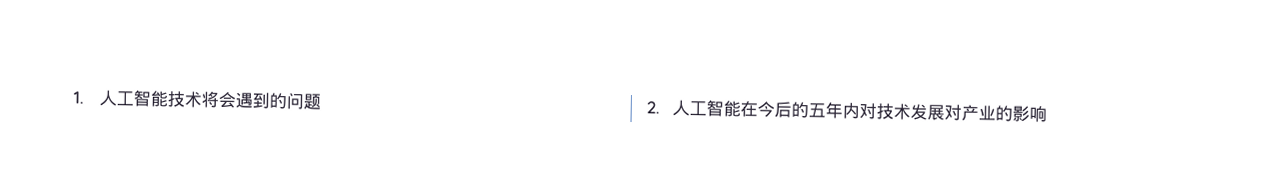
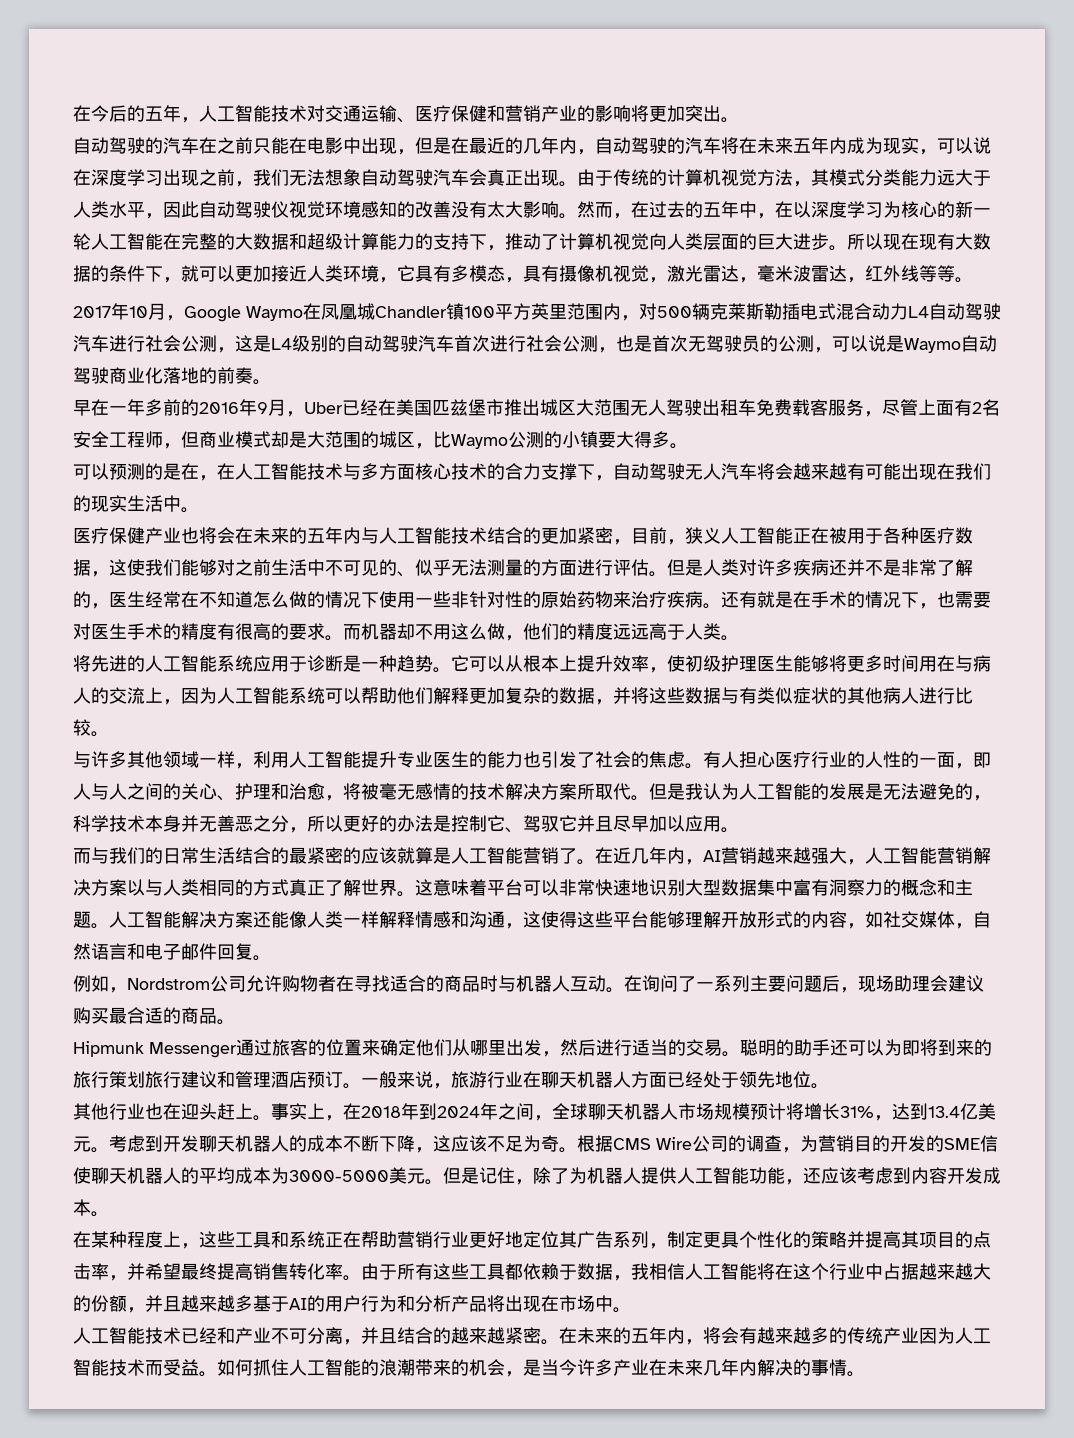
[73,89,321,110] [646,99,1047,123] 1.人工智能技术将会遇到的问题 // 2.人工智能在今后的五年内对技术发展对产业的影响 -> [73,105,739,123] [73,137,991,155] [73,169,991,187] [73,201,991,219] [73,233,991,251] [73,265,973,283] [73,303,1001,322] [73,335,997,353] [73,367,271,385] [73,399,1000,417] [73,431,688,449] [73,463,991,481] [73,495,199,513] [73,527,973,545] [73,559,973,577] [73,591,991,609] [73,623,739,641] [73,655,991,673] [73,687,973,705] [73,719,109,737] [73,751,991,769] [73,783,991,801] [73,815,739,833] [73,847,991,865] [73,879,973,897] [73,911,991,929] [73,943,271,961] [73,975,984,993] [73,1007,235,1025] [73,1039,992,1058] [73,1071,829,1089] [73,1103,996,1121] [73,1135,998,1153] [73,1167,1001,1185] [73,1199,109,1217] [73,1231,991,1249] [73,1263,991,1281] [73,1295,631,1313] [73,1327,991,1345] [73,1359,865,1377] 在今后的五年，人工智能技术对交通运输、医疗保健和营销产业的影响将更加突出。 // 自动驾驶的汽车在之前只能在电影中出现，但是在最近的几年内，自动驾驶的汽车将在未来五年内成为现实，可以说在深度学习出现之前，我们无法想象自动驾驶汽车会真正出现。由于传统的计算机视觉方法，其模式分类能力远大于人类水平，因此自动驾驶仪视觉环境感知的改善没有太大影响。然而，在过去的五年中，在以深度学习为核心的新一轮人工智能在完整的大数据和超级计算能力的支持下，推动了计算机视觉向人类层面的巨大进步。所以现在现有大数据的条件下，就可以更加接近人类环境，它具有多模态，具有摄像机视觉，激光雷达，毫米波雷达，红外线等等。 // 2017年10月，Google Waymo在凤凰城Chandler镇100平方英里范围内，对500辆克莱斯勒插电式混合动力L4自动驾驶汽车进行社会公测，这是L4级别的自动驾驶汽车首次进行社会公测，也是首次无驾驶员的公测，可以说是Waymo自动驾驶商业化落地的前奏。 // 早在一年多前的2016年9月，Uber已经在美国匹兹堡市推出城区大范围无人驾驶出租车免费载客服务，尽管上面有2名安全工程师，但商业模式却是大范围的城区，比Waymo公测的小镇要大得多。 // 可以预测的是在，在人工智能技术与多方面核心技术的合力支撑下，自动驾驶无人汽车将会越来越有可能出现在我们的现实生活中。 // 医疗保健产业也将会在未来的五年内与人工智能技术结合的更加紧密，目前，狭义人工智能正在被用于各种医疗数据，这使我们能够对之前生活中不可见的、似乎无法测量的方面进行评估。但是人类对许多疾病还并不是非常了解的，医生经常在不知道怎么做的情况下使用一些非针对性的原始药物来治疗疾病。还有就是在手术的情况下，也需要对医生手术的精度有很高的要求。而机器却不用这么做，他们的精度远远高于人类。 // 将先进的人工智能系统应用于诊断是一种趋势。它可以从根本上提升效率，使初级护理医生能够将更多时间用在与病人的交流上，因为人工智能系统可以帮助他们解释更加复杂的数据，并将这些数据与有类似症状的其他病人进行比较。 // 与许多其他领域一样，利用人工智能提升专业医生的能力也引发了社会的焦虑。有人担心医疗行业的人性的一面，即人与人之间的关心、护理和治愈，将被毫无感情的技术解决方案所取代。但是我认为人工智能的发展是无法避免的，科学技术本身并无善恶之分，所以更好的办法是控制它、驾驭它并且尽早加以应用。 // 而与我们的日常生活结合的最紧密的应该就算是人工智能营销了。在近几年内，AI营销越来越强大，人工智能营销解决方案以与人类相同的方式真正了解世界。这意味着平台可以非常快速地识别大型数据集中富有洞察力的概念和主题。人工智能解决方案还能像人类一样解释情感和沟通，这使得这些平台能够理解开放形式的内容，如社交媒体，自然语言和电子邮件回复。 // 例如，Nordstrom公司允许购物者在寻找适合的商品时与机器人互动。在询问了一系列主要问题后，现场助理会建议购买最合适的商品。 // Hipmunk Messenger通过旅客的位置来确定他们从哪里出发，然后进行适当的交易。聪明的助手还可以为即将到来的旅行策划旅行建议和管理酒店预订。一般来说，旅游行业在聊天机器人方面已经处于领先地位。 // 其他行业也在迎头赶上。事实上，在2018年到2024年之间，全球聊天机器人市场规模预计将增长31%，达到13.4亿美元。考虑到开发聊天机器人的成本不断下降，这应该不足为奇。根据CMS Wire公司的调查，为营销目的开发的SME信使聊天机器人的平均成本为3000-5000美元。但是记住，除了为机器人提供人工智能功能，还应该考虑到内容开发成本。 // 在某种程度上，这些工具和系统正在帮助营销行业更好地定位其广告系列，制定更具个性化的策略并提高其项目的点击率，并希望最终提高销售转化率。由于所有这些工具都依赖于数据，我相信人工智能将在这个行业中占据越来越大的份额，并且越来越多基于AI的用户行为和分析产品将出现在市场中。 // 人工智能技术已经和产业不可分离，并且结合的越来越紧密。在未来的五年内，将会有越来越多的传统产业因为人工智能技术而受益。如何抓住人工智能的浪潮带来的机会，是当今许多产业在未来几年内解决的事情。

